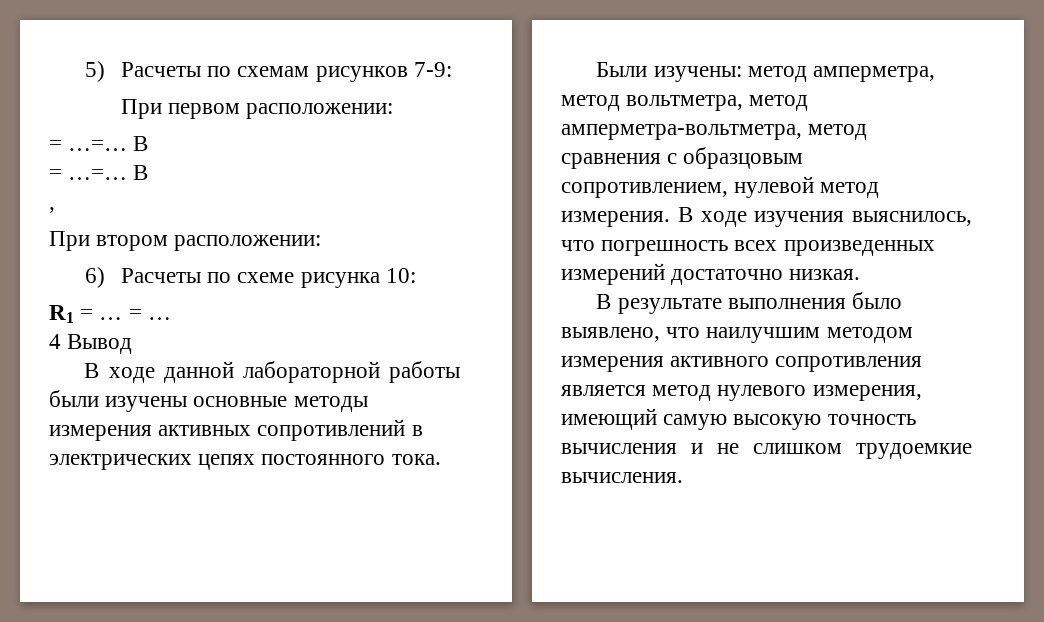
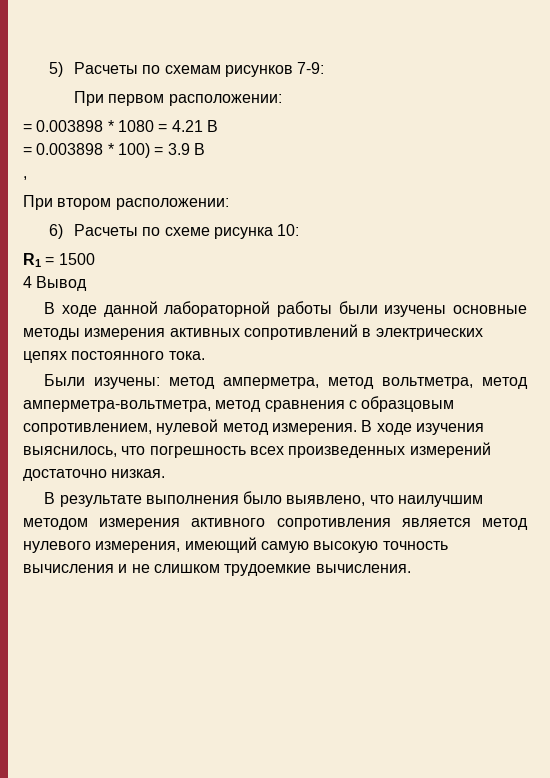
[68,136,149,151] [49,169,128,180] …=… В // = …=… -> [36,120,218,132] [23,143,190,158] 0.003898 * 1080 = 4.21 В // = 0.003898 * 100) = 3.9
[99,309,171,320] … = … -> [58,253,95,265] 1500

